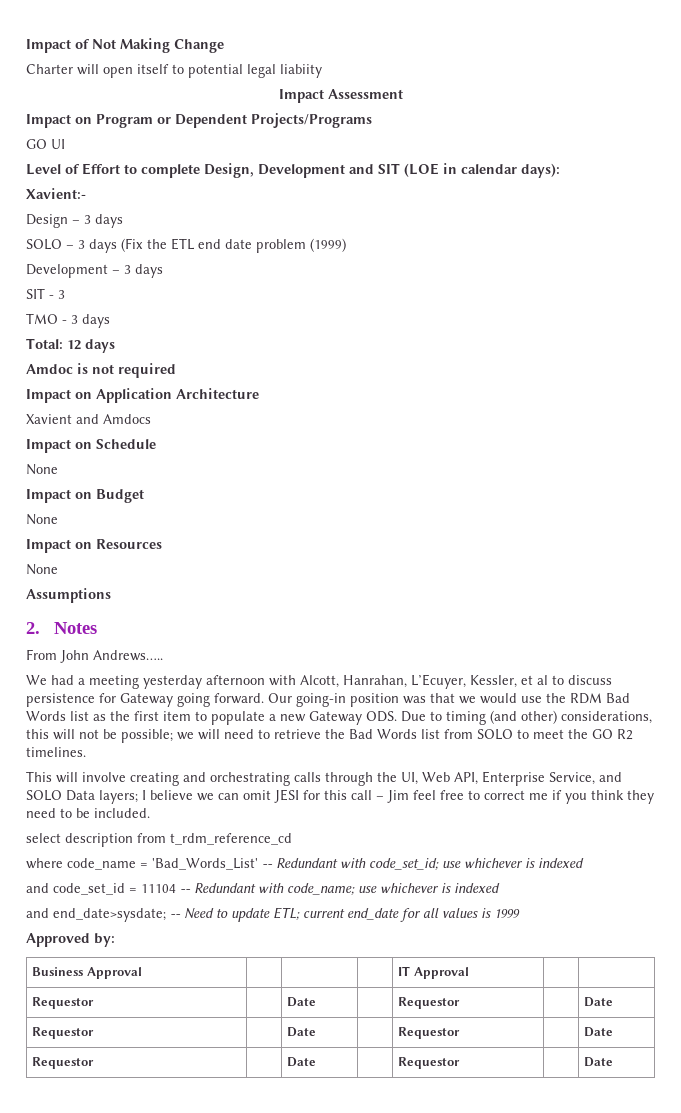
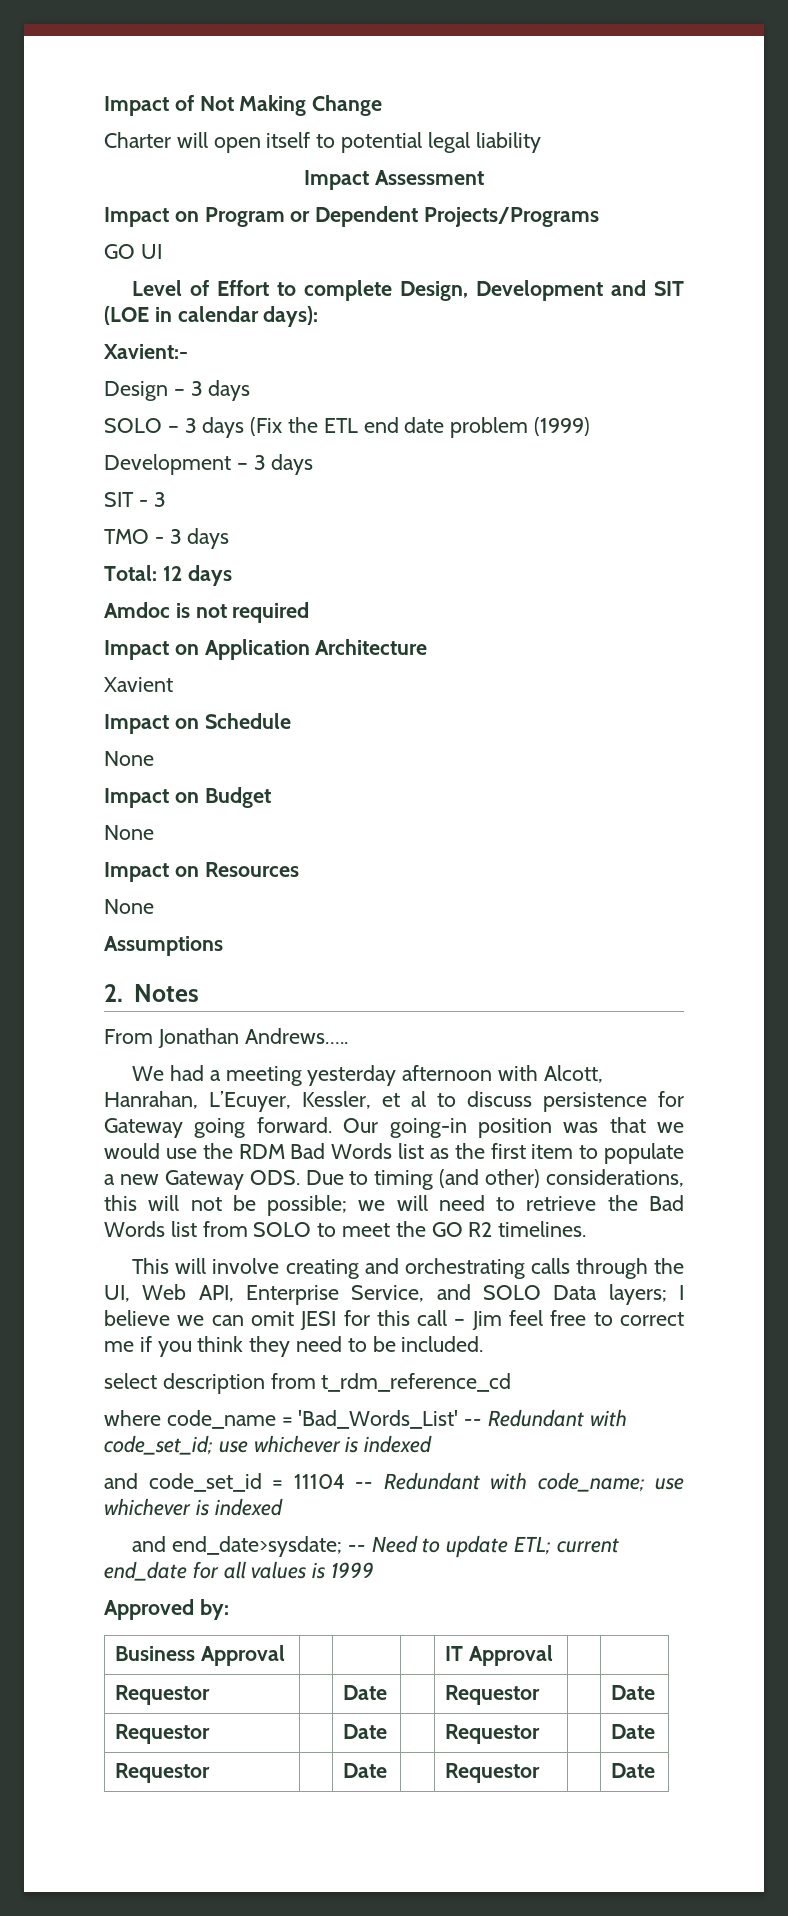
[280,64,322,78] liabiity -> [475,132,541,153] liability
[76,414,151,424] and Amdocs -> (173, 684) none
[60,650,89,663] John -> [157,1028,239,1048] Jonathan

